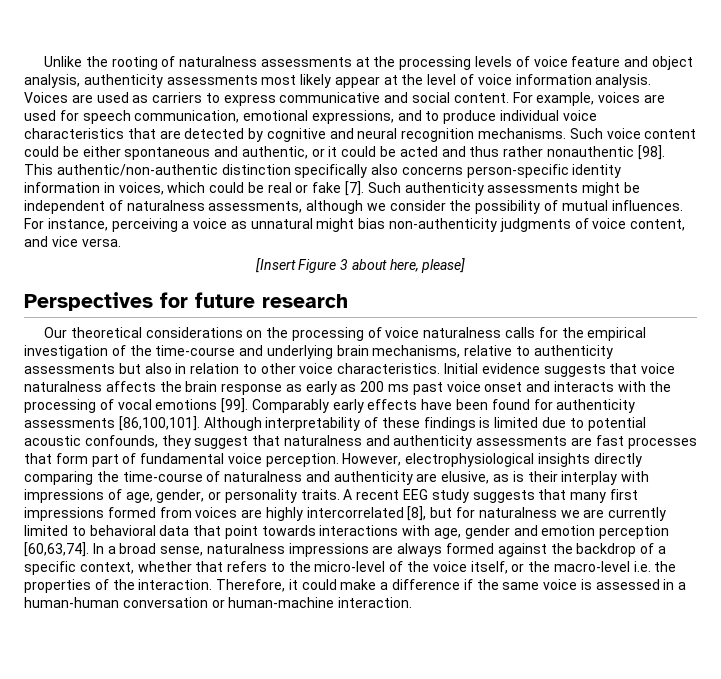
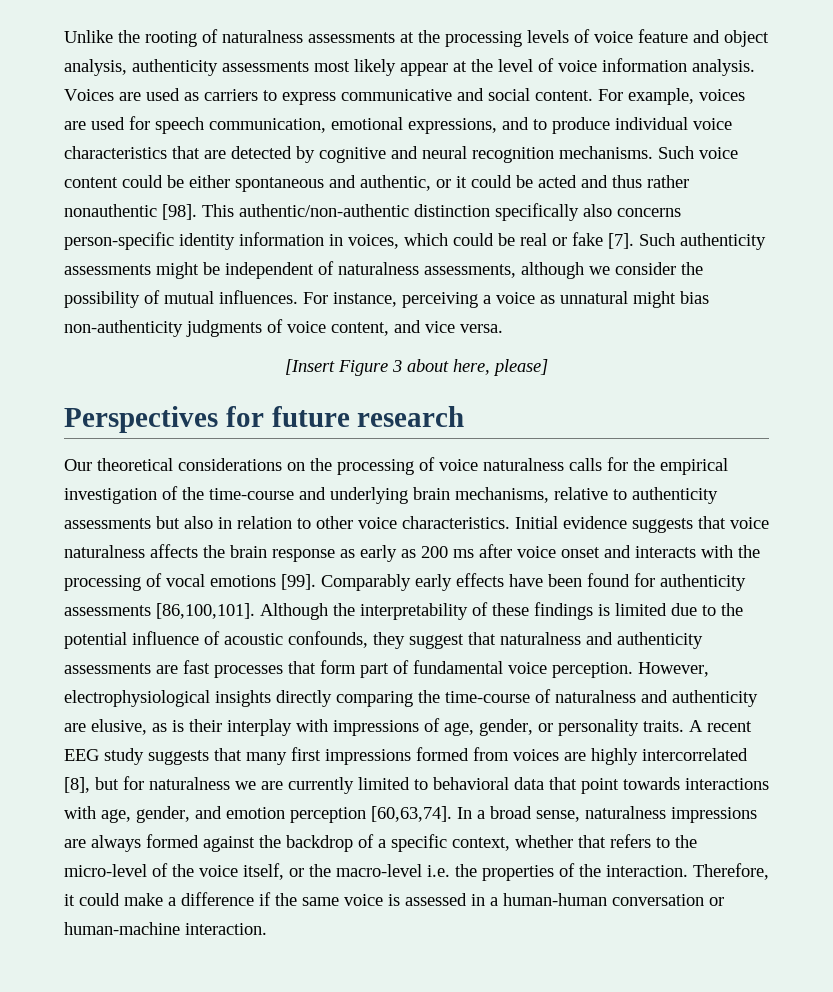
[412,382,443,395] past -> [479,544,512,558] after
(262, 424) none -> [333,603,355,616] the
[587,417,646,431] potential -> [721,603,743,616] [64,631,220,649] the potential influence of
[464,525,510,539] gender -> [136,806,190,823] gender,

